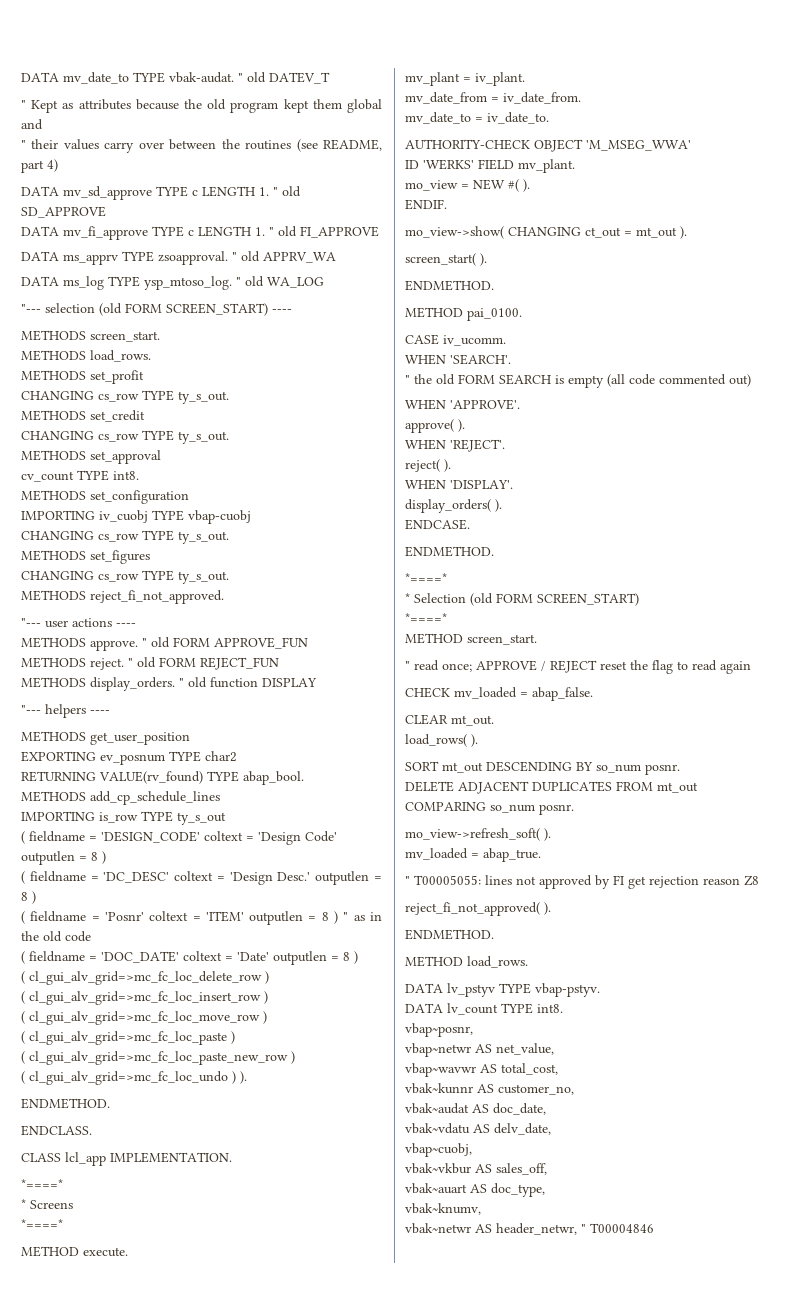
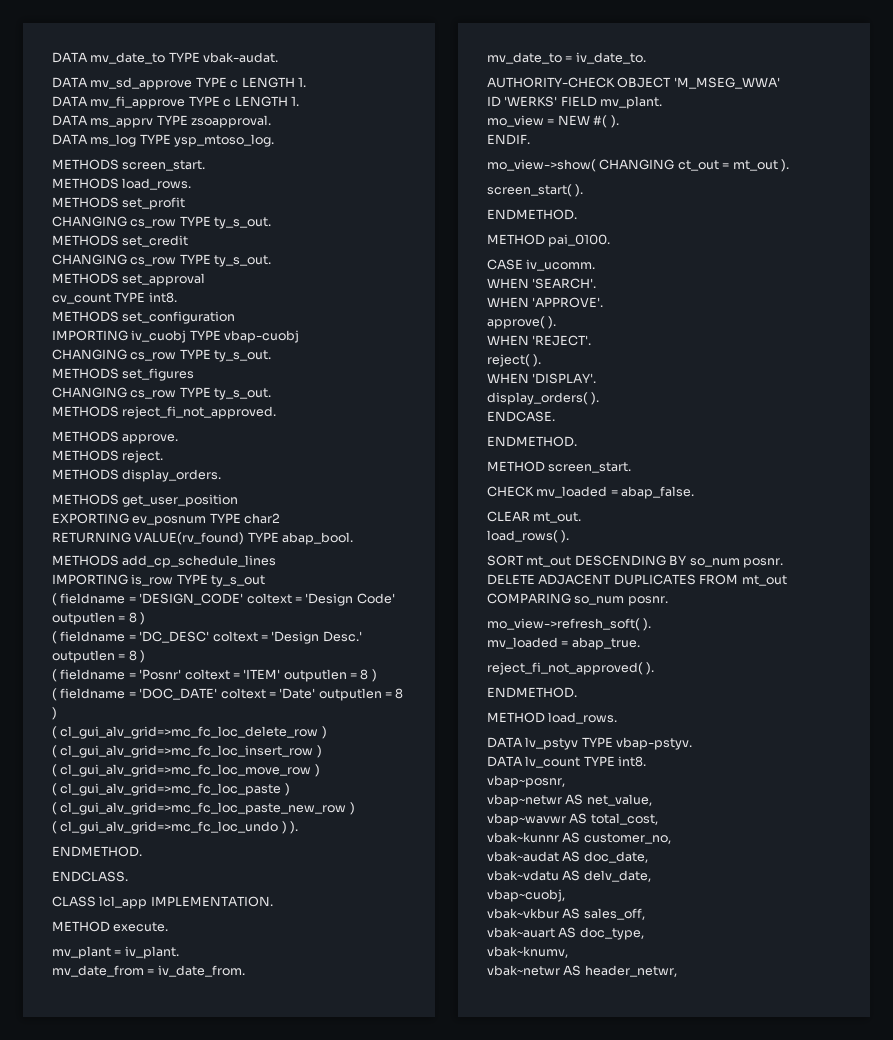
[238,72,330,84] [21,99,382,113] [21,119,43,130] [21,139,383,153] [21,159,58,173] " old DATEV_T // " Kept as attributes because the old program kept them global and // " their values carry over between the routines (see README, part 4) -> (279, 57) none
[273,186,301,197] [21,206,106,218] " old SD_APPROVE -> (306, 82) none
[269,226,379,238] " old FI_APPROVE -> (299, 101) none
[232,251,336,263] " old APPRV_WA -> (272, 121) none
[236,276,324,288] [21,303,292,316] " old WA_LOG // "--- selection (old FORM SCREEN_START) ---- -> (275, 140) none
[21,618,136,628] [21,637,308,651] [21,657,279,670] [21,677,317,691] [21,704,110,718] "--- user actions ---- // METHODS approve. " old FORM APPROVE_FUN // METHODS reject. " old FORM REJECT_FUN // METHODS display_orders. " old function DISPLAY // "--- helpers ---- -> [52,431,179,444] [52,450,164,463] [52,469,222,482] METHODS approve. // METHODS reject. // METHODS display_orders.
[343,912,383,921] [21,931,91,942] " as in the old code -> (377, 675) none
[21,1179,63,1189] [21,1199,73,1209] [21,1219,63,1229] // *====* // * Screens // *====* -> (273, 901) none
[405,374,751,388] // " the old FORM SEARCH is empty (all code commented out) -> (597, 283) none
[405,573,447,583] [405,593,639,606] [405,613,447,623] [405,633,537,645] [405,660,751,674] *====* // * Selection (old FORM SCREEN_START) // *====* // METHOD screen_start. // " read once; APPROVE / REJECT reset the flag to read again -> [487,461,632,473] METHOD screen_start.
[405,875,759,889] // " T00005055: lines not approved by FI get rejection reason Z8 -> (640, 643) none
[581,1223,654,1233] " T00004846 -> (677, 971) none

